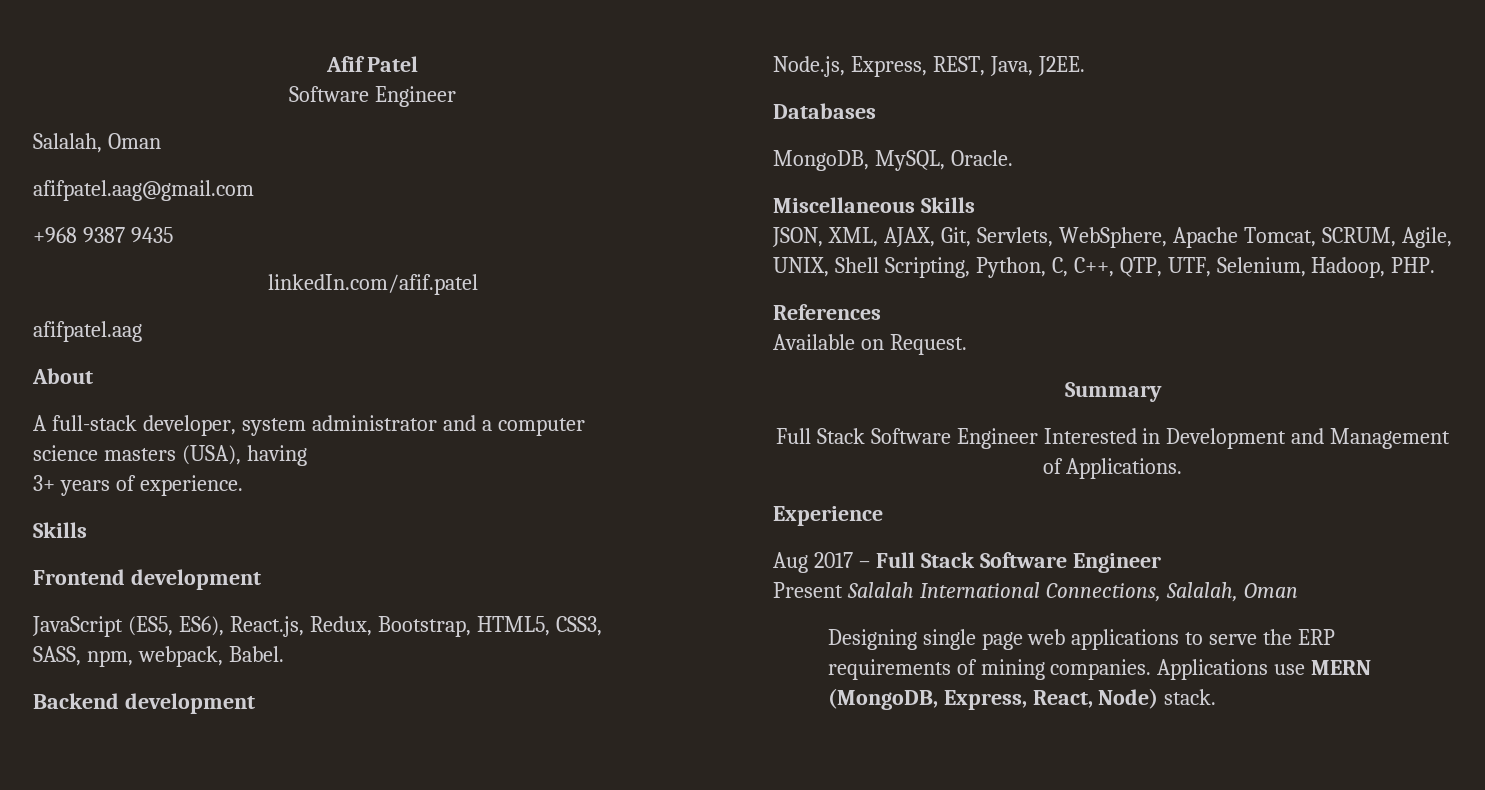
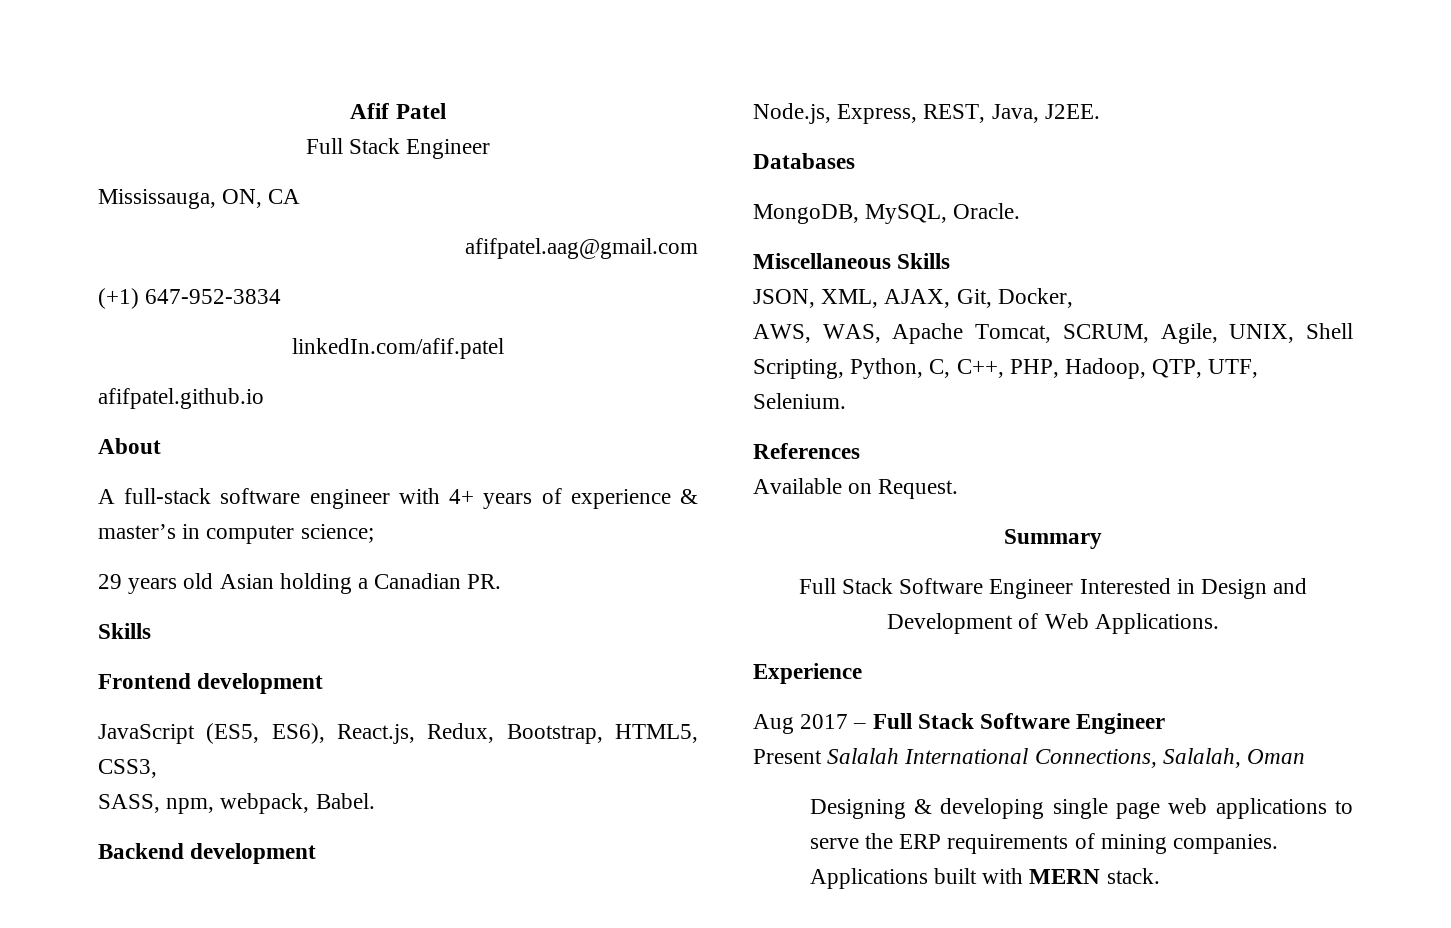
[289,86,456,107] [33,133,161,153] [33,180,254,201] [33,227,173,243] Software Engineer // Salalah, Oman // afifpatel.aag@gmail.com // +968 9387 9435 -> [305,138,491,159] [98,189,301,209] [465,238,698,259] [98,288,282,309] Full Stack Engineer // Mississauga, ON, CA // afifpatel.aag@gmail.com // (+1) 647-952-3834
[33,321,142,342] afifpatel.aag -> [98,388,264,409] afifpatel.github.io
[142,415,585,436] [33,445,307,466] [33,475,243,496] developer, system administrator and a computer // science masters (USA), having // 3+ years of experience. -> [220,488,698,509] [98,524,374,544] [98,573,502,594] software engineer with 4+ years of experience & master’s in computer science; // 29 years old Asian holding a Canadian PR.
[977,227,1167,248] Servlets, WebSphere, -> [997,288,1073,308] [753,324,881,343] Docker, // AWS, WAS,
[1119,257,1436,278] QTP, UTF, Selenium, Hadoop, PHP. -> [1009,358,1259,379] [753,393,846,409] PHP, Hadoop, QTP, UTF, Selenium.
[1166,428,1451,449] [1042,458,1063,474] Development and Management of -> [1201,578,1308,599] [887,613,1089,634] Design and Development of Web
(917, 639) none -> [914,798,1045,819] & developing
[1274,660,1372,675] [827,688,1159,710] use MERN (MongoDB, Express, React, Node) -> [934,868,1101,884] built with MERN

